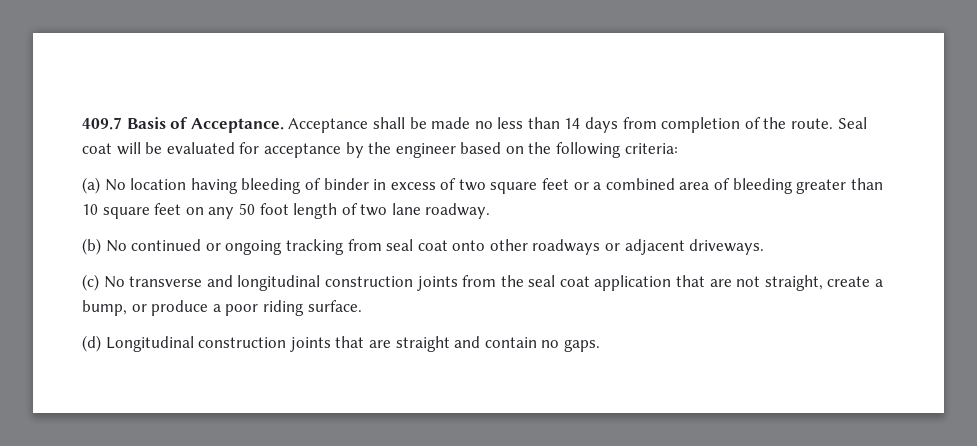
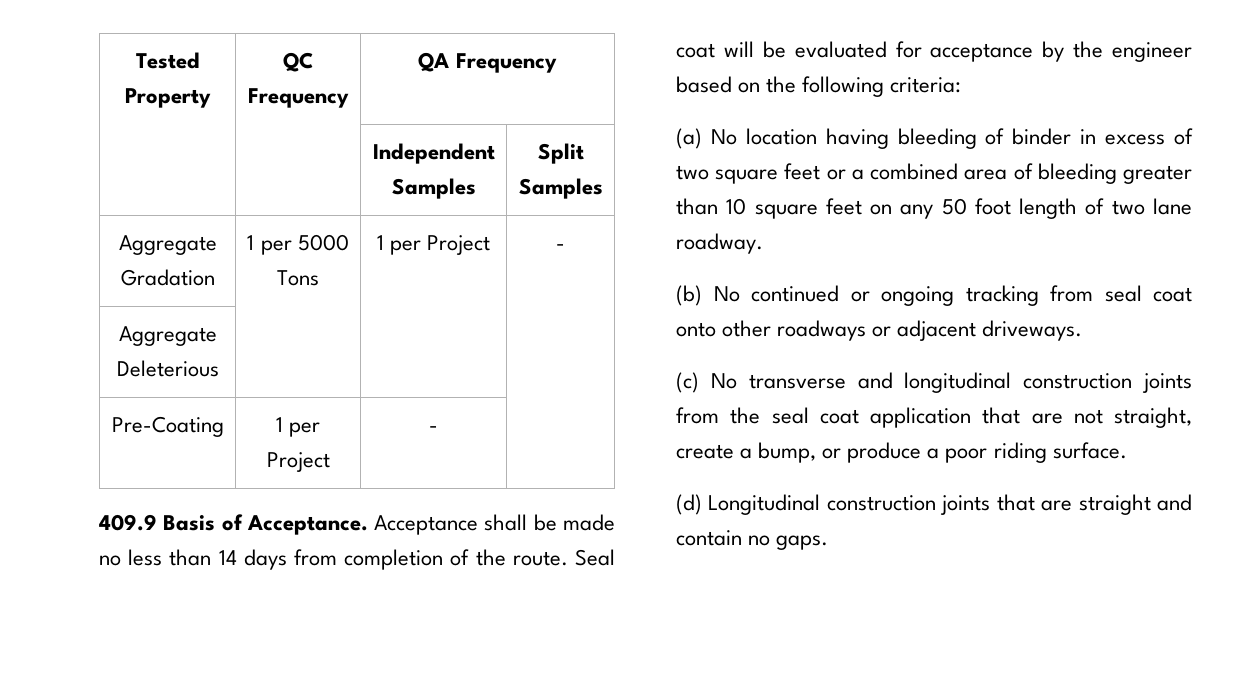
[82,117,122,130] 409.7 -> [135,52,200,69] [124,88,211,108] [283,52,313,72] [247,88,349,108] [418,52,557,73] [372,143,495,164] [391,178,476,199] [537,143,584,164] [518,178,603,199] [118,235,217,255] [120,269,215,286] [247,234,349,255] [277,270,319,286] [376,235,491,255] [556,244,565,250] [118,326,217,346] [116,360,219,377] [111,416,224,437] [275,417,321,437] [266,452,330,472] [429,426,438,432] [99,514,157,531] Tested Property | QC Frequency | QA Frequency // | | Independent Samples | Split Samples // Aggregate Gradation | 1 per 5000 Tons | 1 per Project | - // Aggregate Deleterious | | | // Pre-Coating | 1 per Project | - | // 409.9

